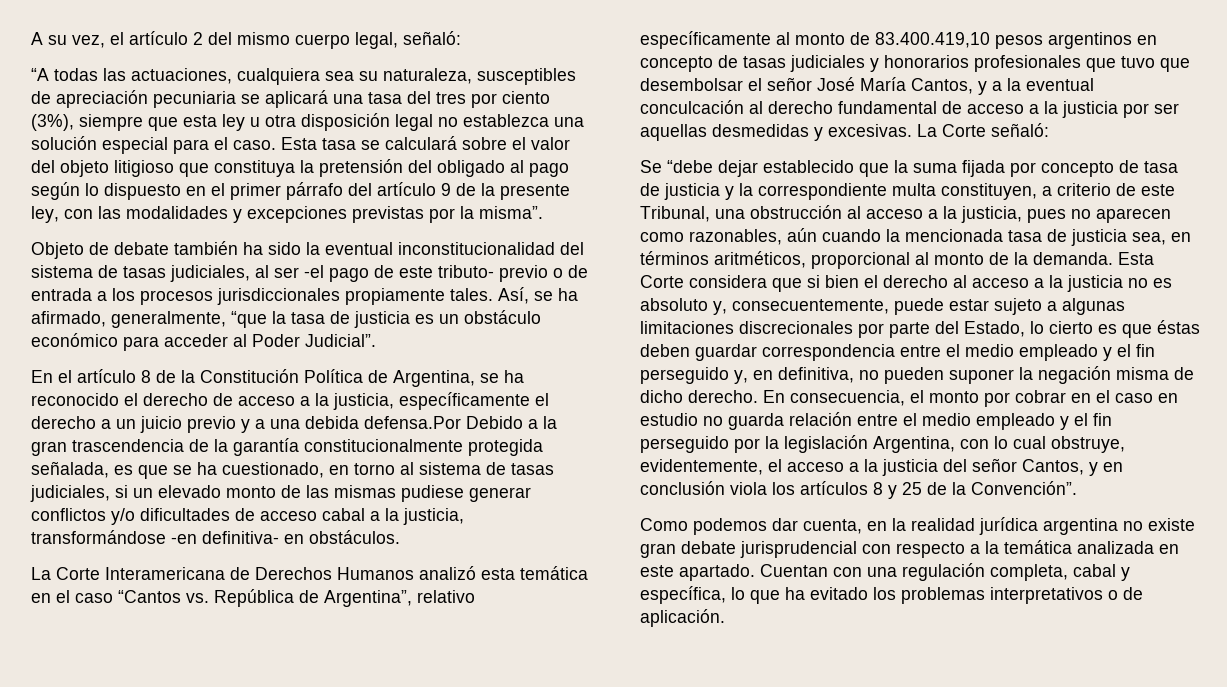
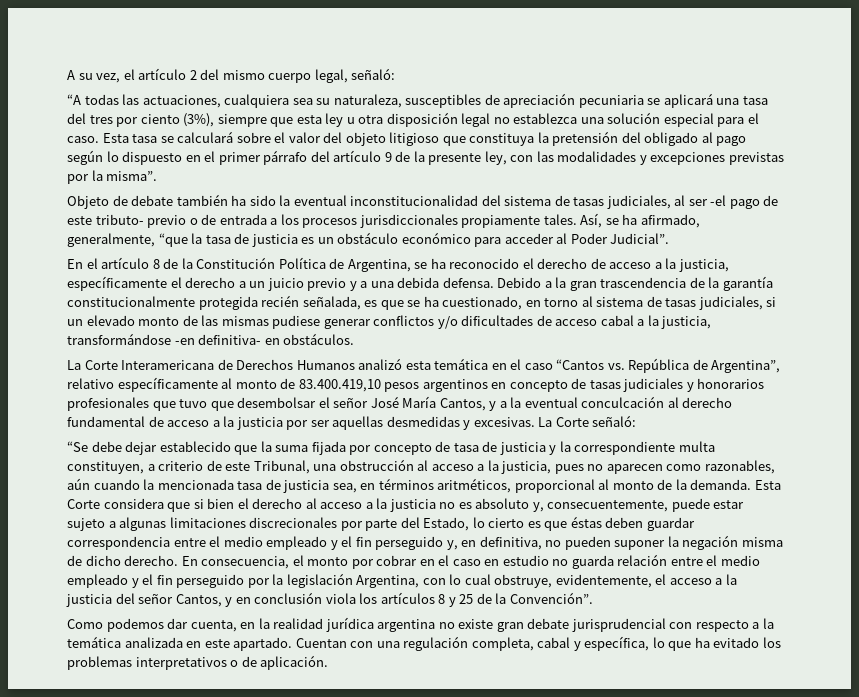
[364,416,461,429] defensa.Por -> [442,277,494,288] defensa.
(543, 447) none -> [261,295,300,307] recién
[640,160,713,173] Se “debe -> [67,441,122,452] “Se debe

